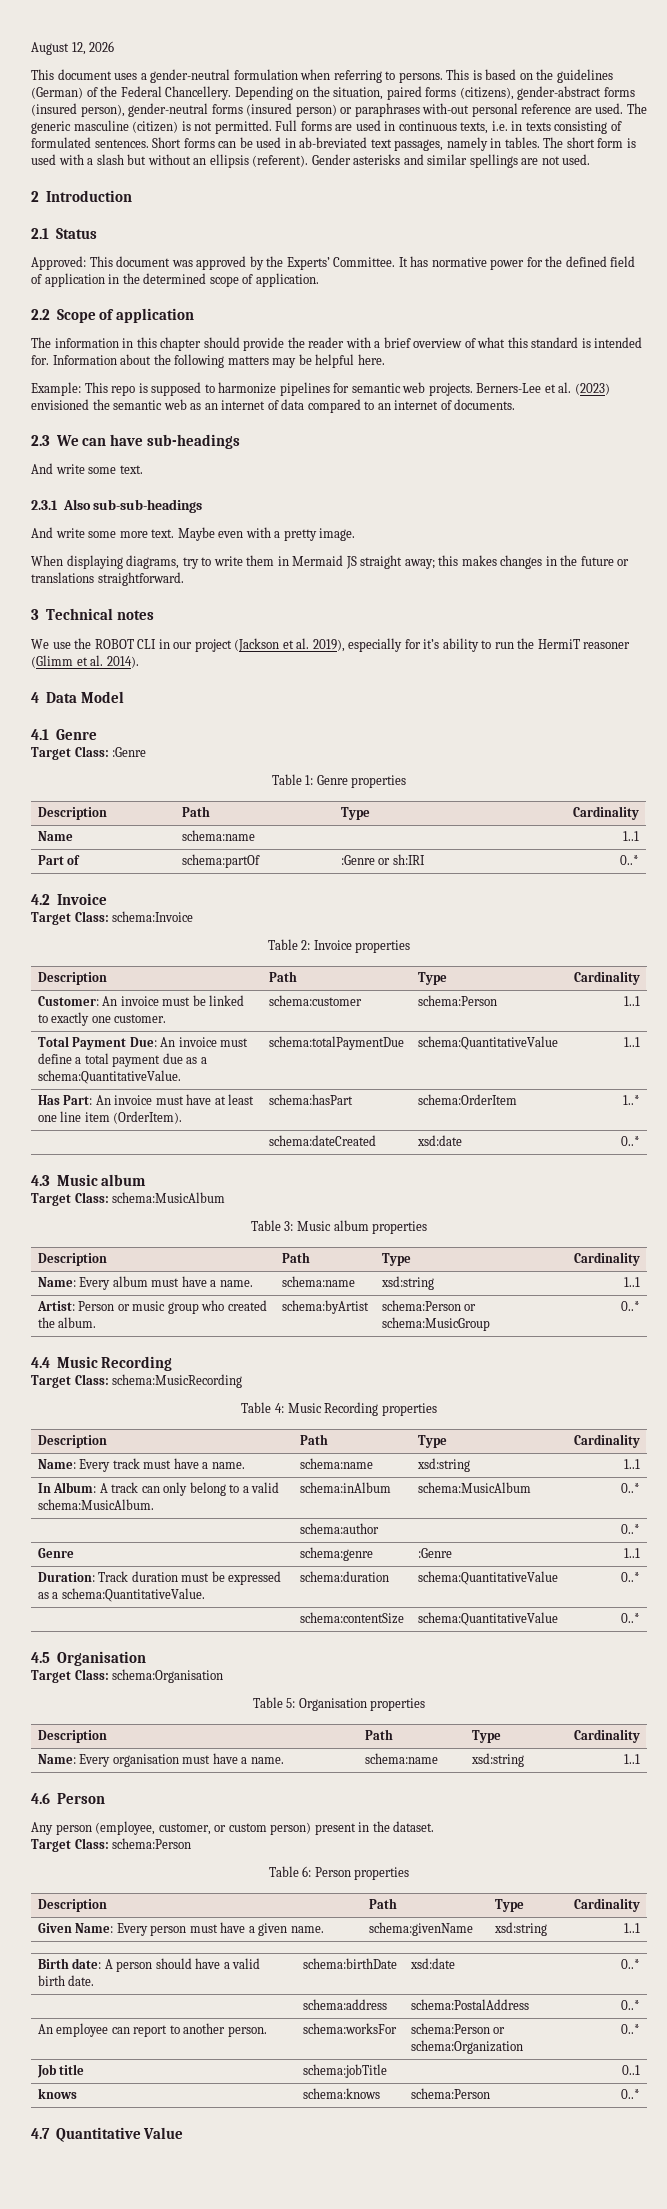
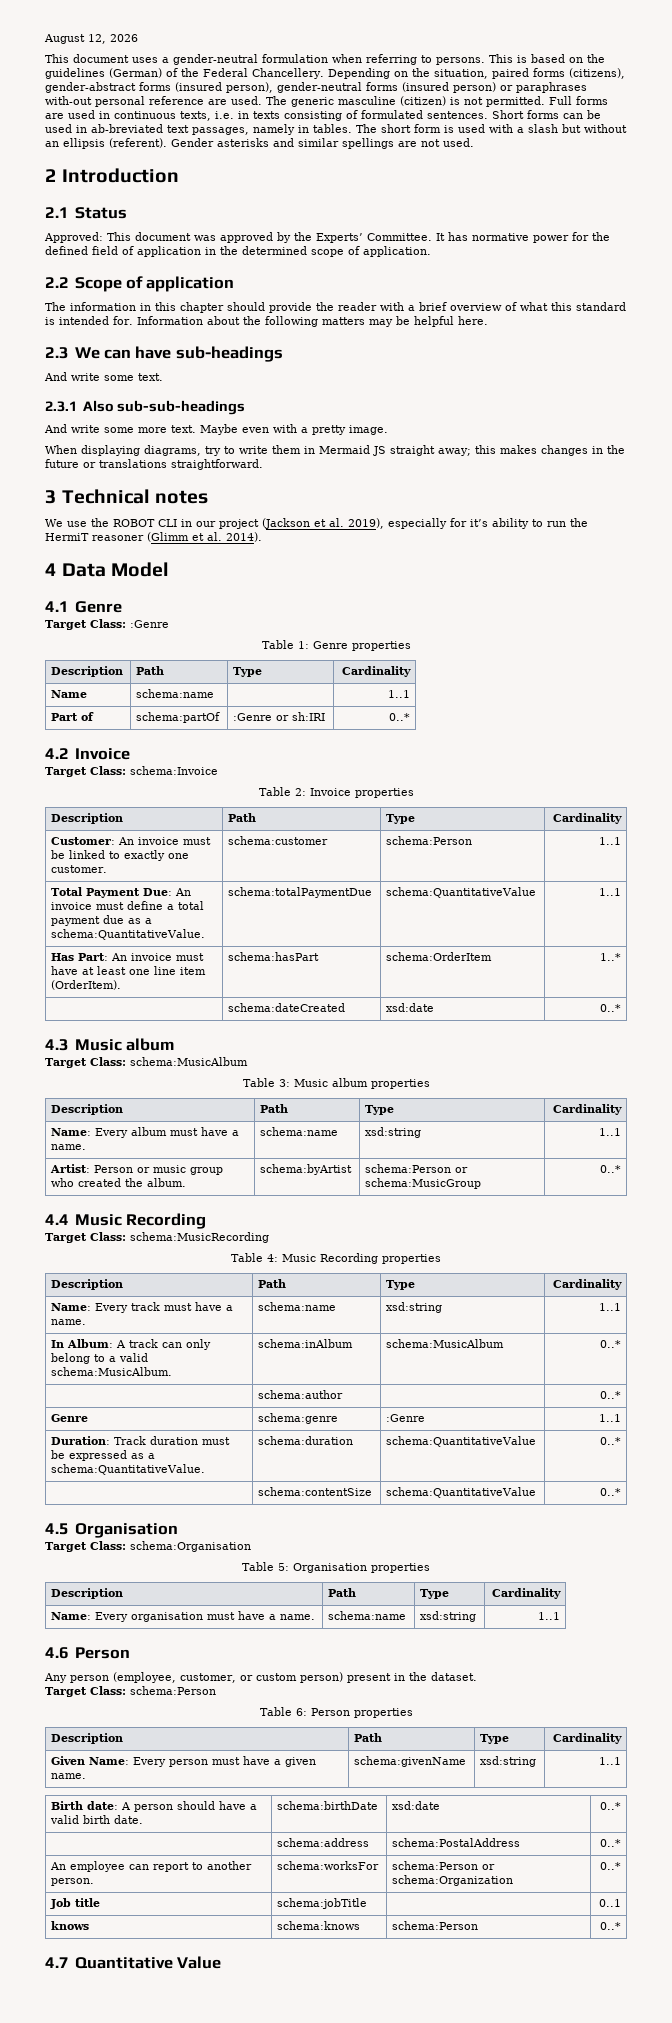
[31,382,610,396] [31,399,516,413] // Example: This repo is supposed to harmonize pipelines for semantic web projects. Berners-Lee et al. (2023) envisioned the semantic web as an internet of data compared to an internet of documents. -> (488, 320) none

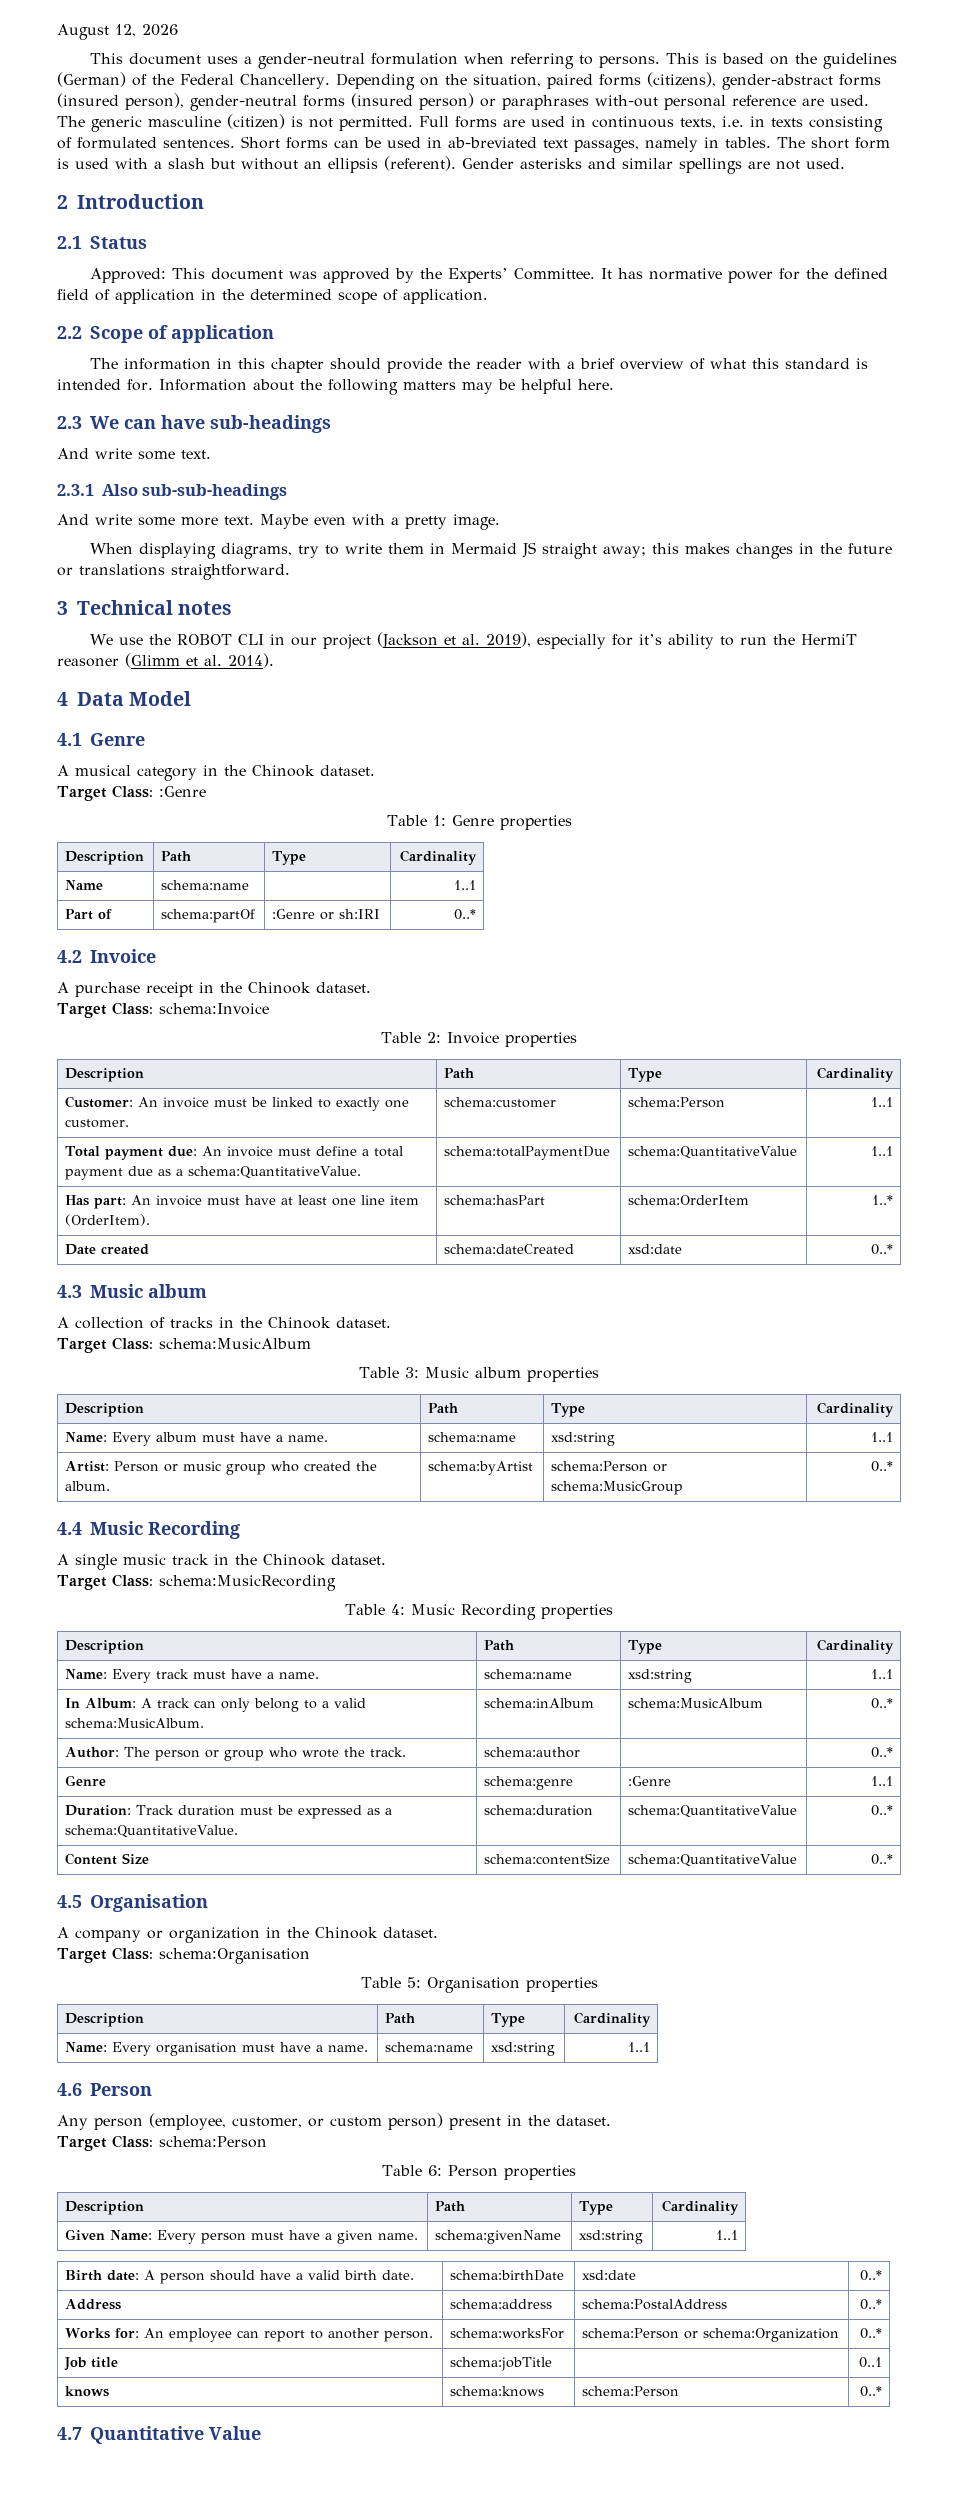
(122, 607) none -> [57,765,375,781] // A musical category in the Chinook dataset.
(130, 754) none -> [57,982,371,997] // A purchase receipt in the Chinook dataset.
[86,888,173,898] Payment Due: -> [105,1146,198,1160] payment due:
[78,953,109,961] Part: -> [94,1197,127,1209] part:
(621, 957) none -> [65,1244,150,1255] Date created
(174, 1044) none -> [57,1317,391,1329] // A collection of tracks in the Chinook dataset.
(206, 1221) none -> [57,1554,386,1570] // A single music track in the Chinook dataset.
(621, 1344) none -> [65,1747,407,1761] Author: The person or group who wrote the track.
(621, 1441) none -> [65,1853,150,1865] Content Size
(178, 1530) none -> [57,1927,438,1943] // A company or organization in the Chinook dataset.
(621, 1806) none -> [65,2299,122,2310] Address
(621, 1843) none -> [65,2328,140,2339] Works for:

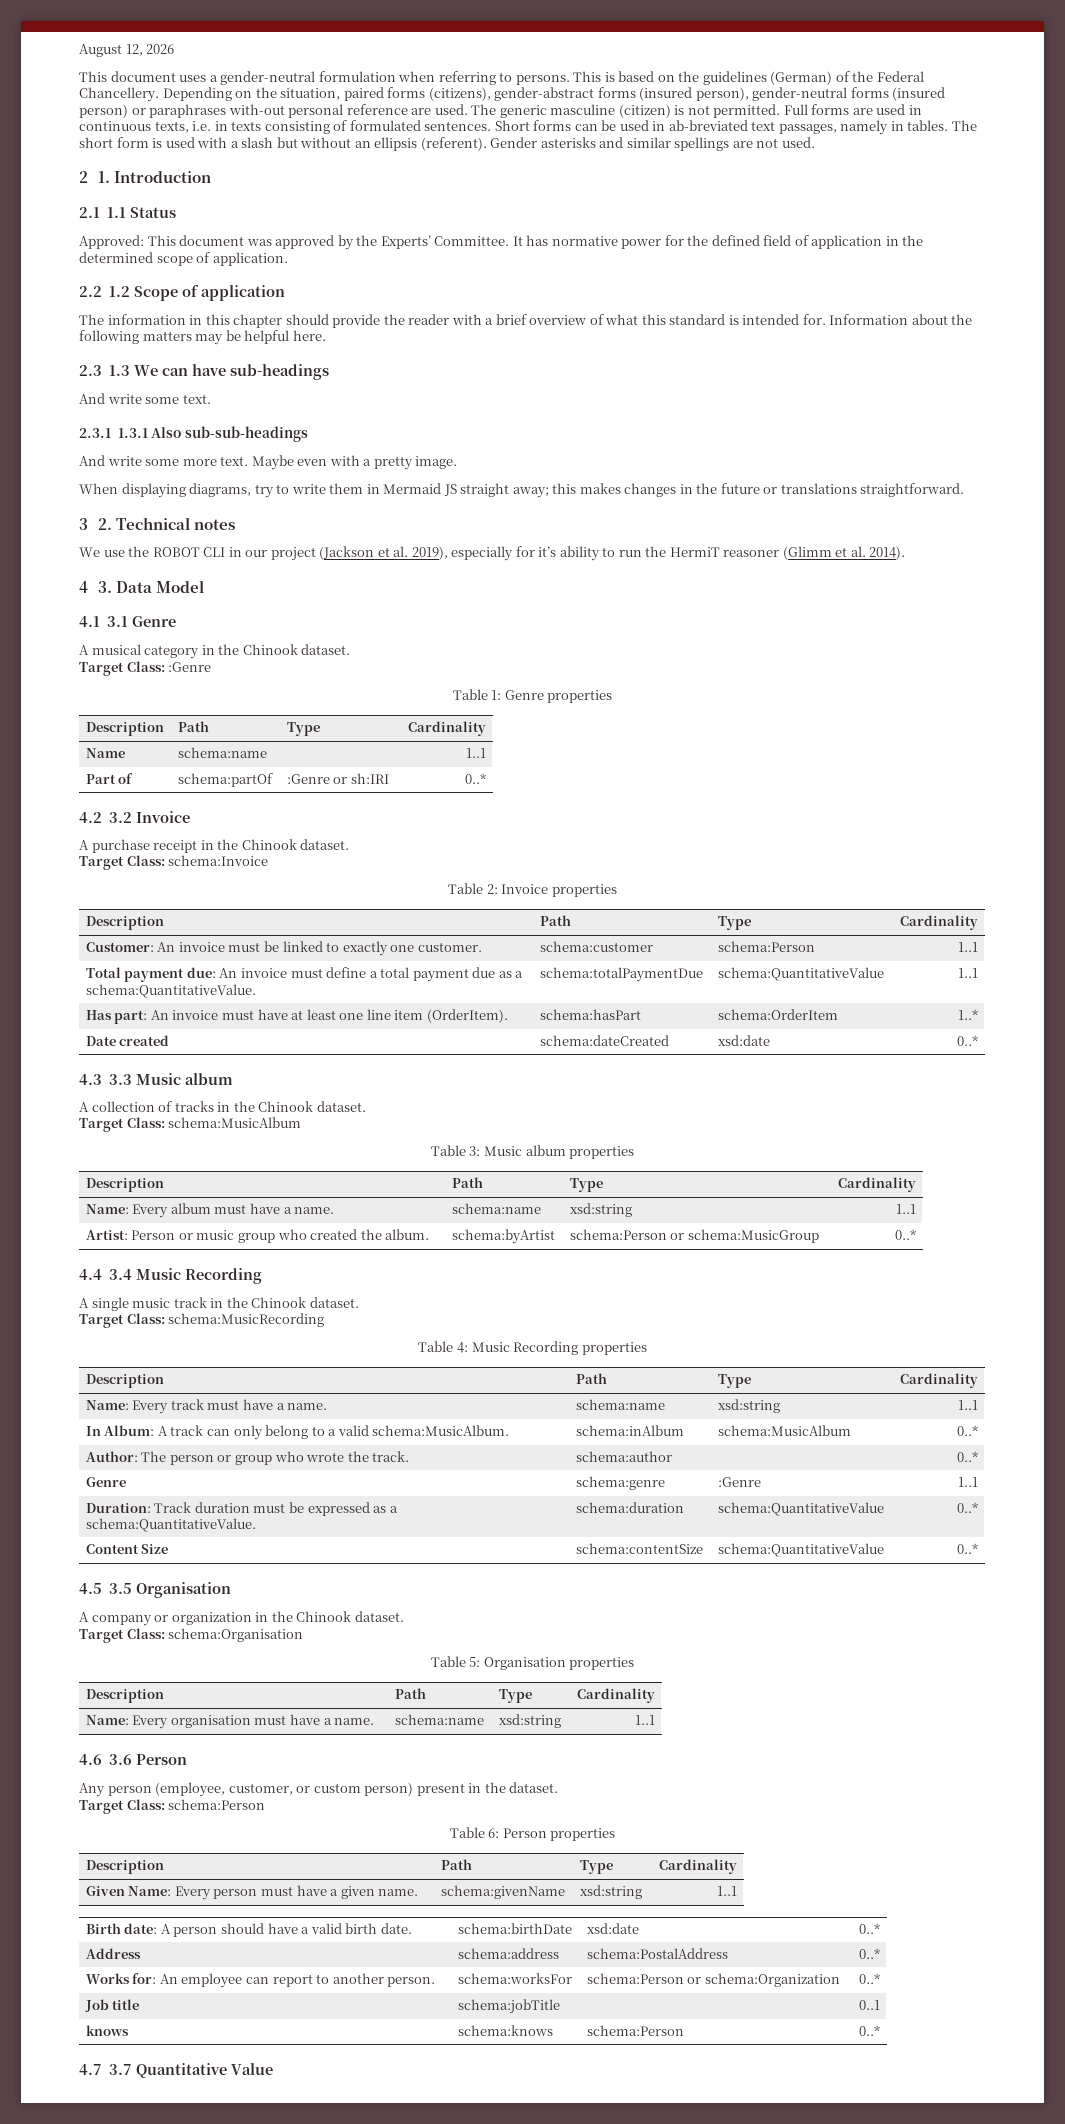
(68, 202) none -> [98,171,111,183] 1.
(82, 242) none -> [106,207,126,218] 1.1
(82, 332) none -> [108,286,130,297] 1.2
(82, 422) none -> [108,365,130,376] 1.3
(94, 490) none -> [117,428,148,438] 1.3.1
(68, 608) none -> [98,518,113,530] 2.
(68, 699) none -> [98,581,113,593] 3.
(82, 739) none -> [106,616,128,627] 3.1
(82, 956) none -> [108,812,132,823] 3.2
(82, 1291) none -> [108,1074,132,1085] 3.3
(82, 1528) none -> [108,1269,132,1280] 3.4
(82, 1901) none -> [108,1583,132,1594] 3.5
(82, 2089) none -> [108,1754,132,1765] 3.6
(82, 2433) none -> [108,2064,132,2075] 3.7

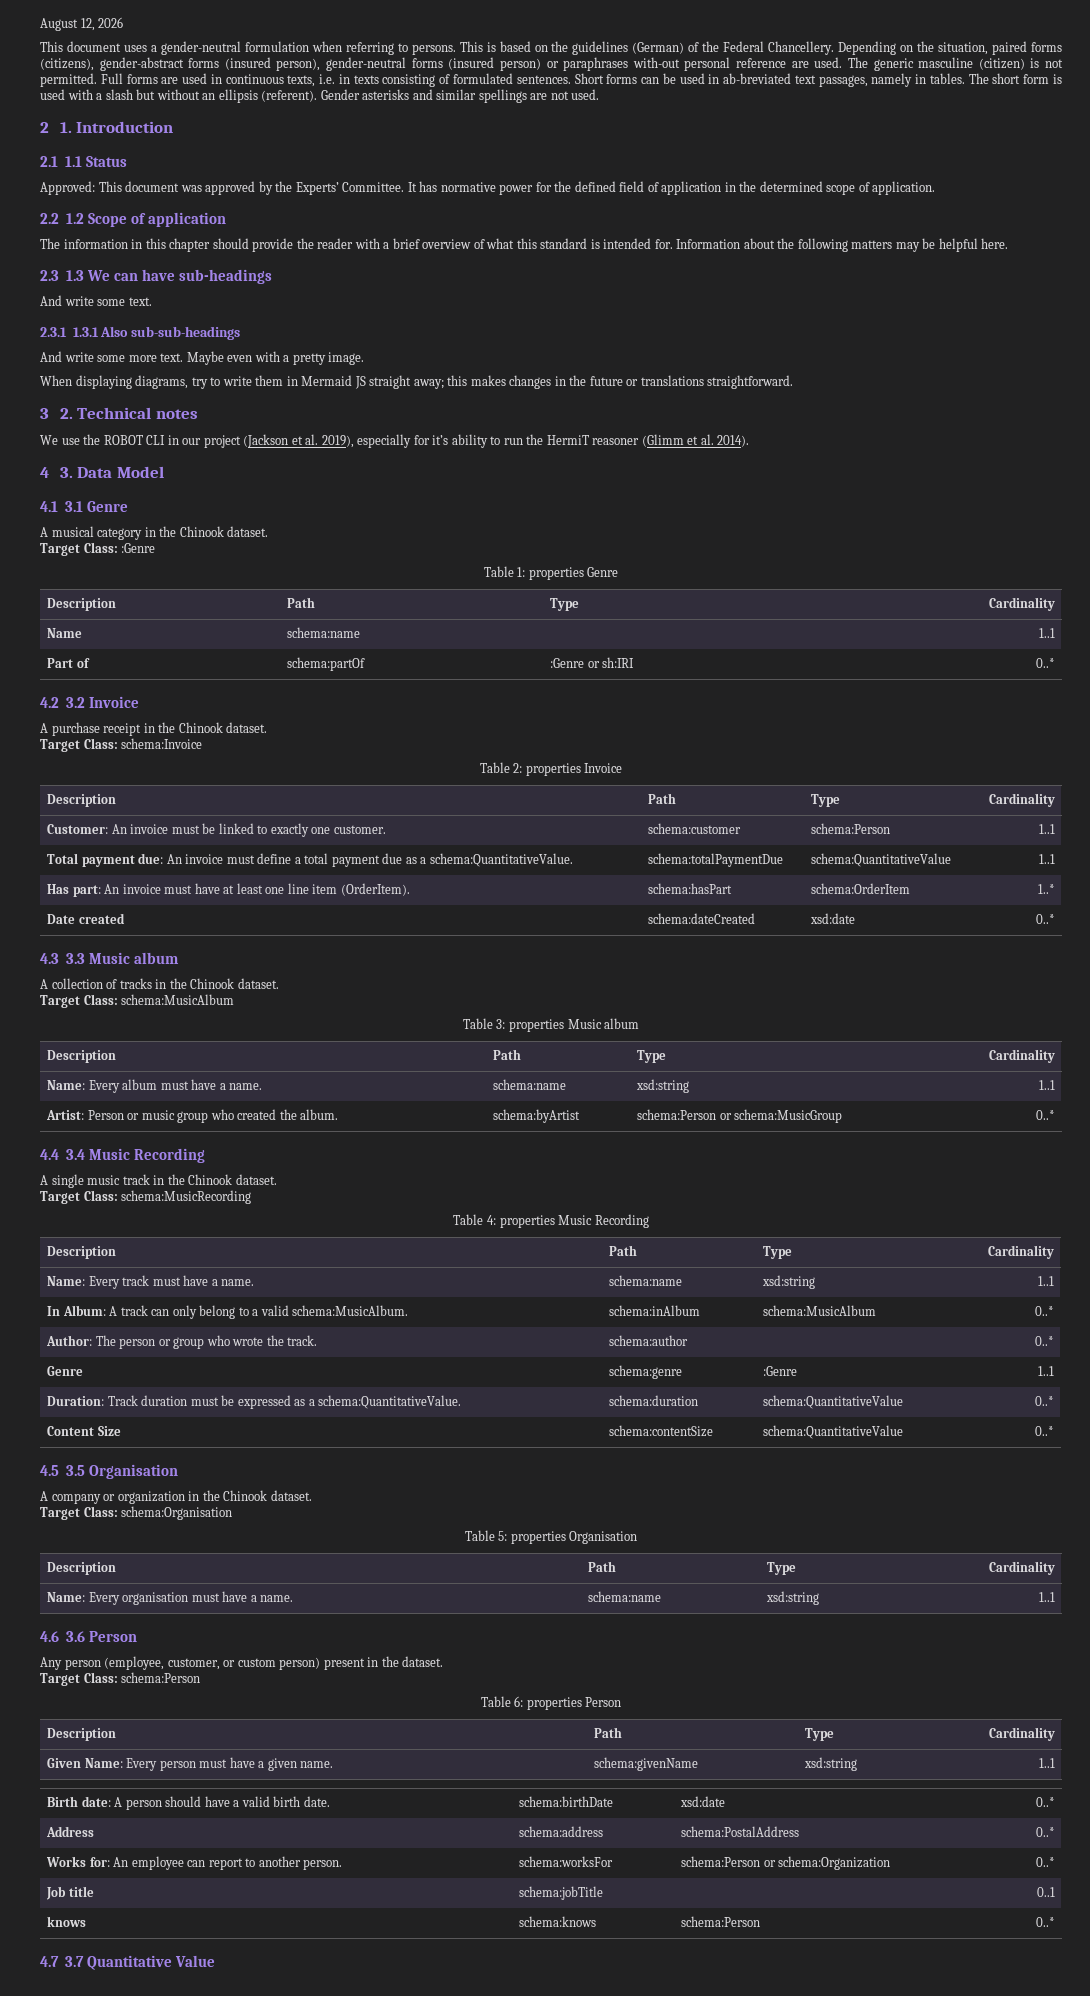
[504,690,613,703] Genre properties -> [528,567,619,580] properties Genre
[501,884,617,897] Invoice properties -> [525,763,623,776] properties Invoice
[484,1145,635,1159] Music album properties -> [509,1018,640,1032] properties Music album
[471,1341,647,1355] Music Recording properties -> [499,1214,649,1228] properties Music Recording
[483,1657,635,1670] Organisation properties -> [510,1531,638,1544] properties Organisation
[502,1828,616,1841] Person properties -> [526,1697,622,1710] properties Person

